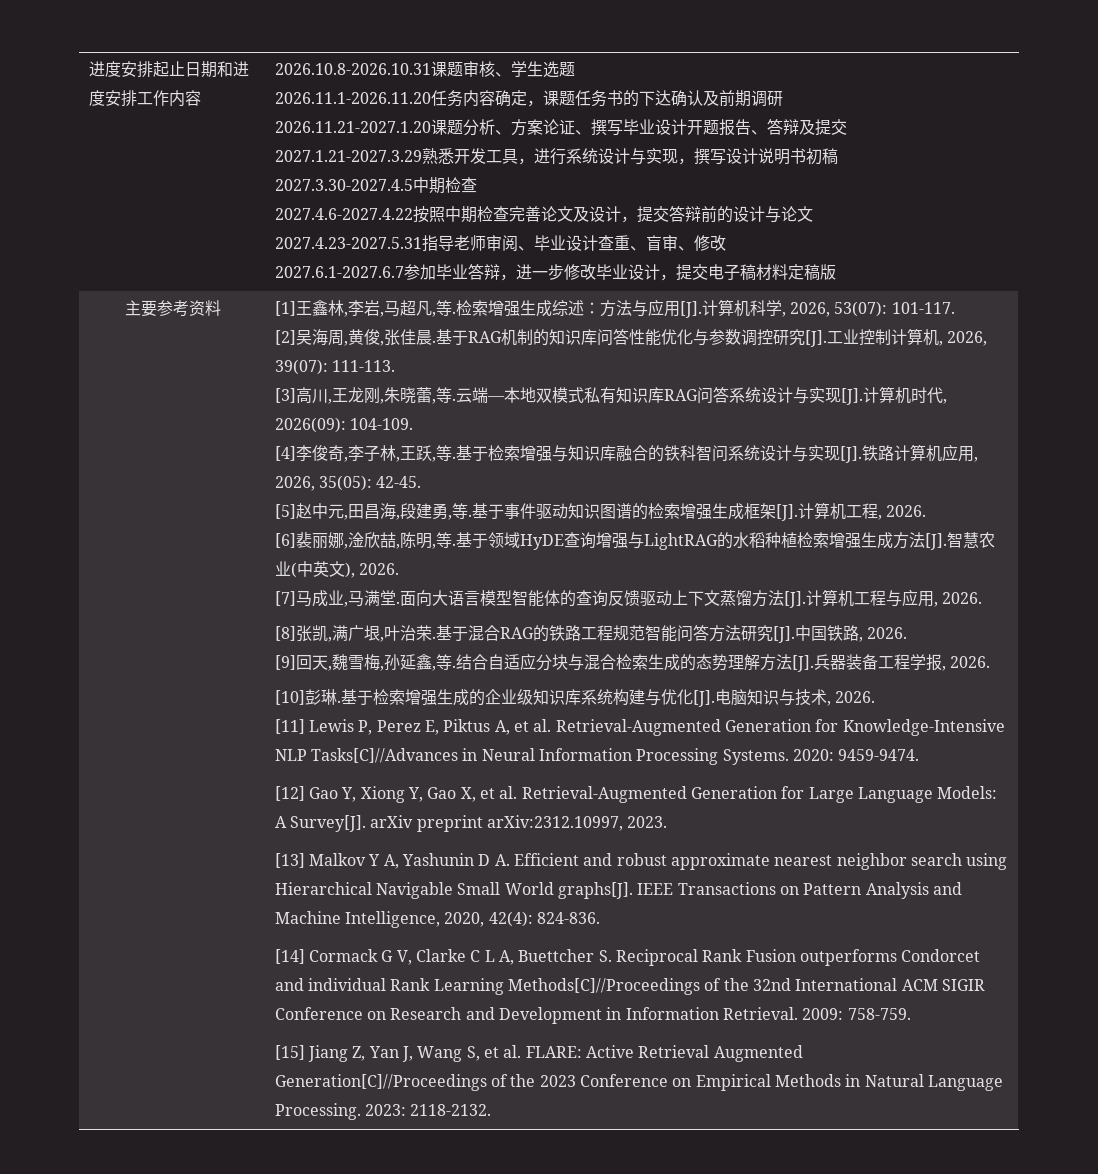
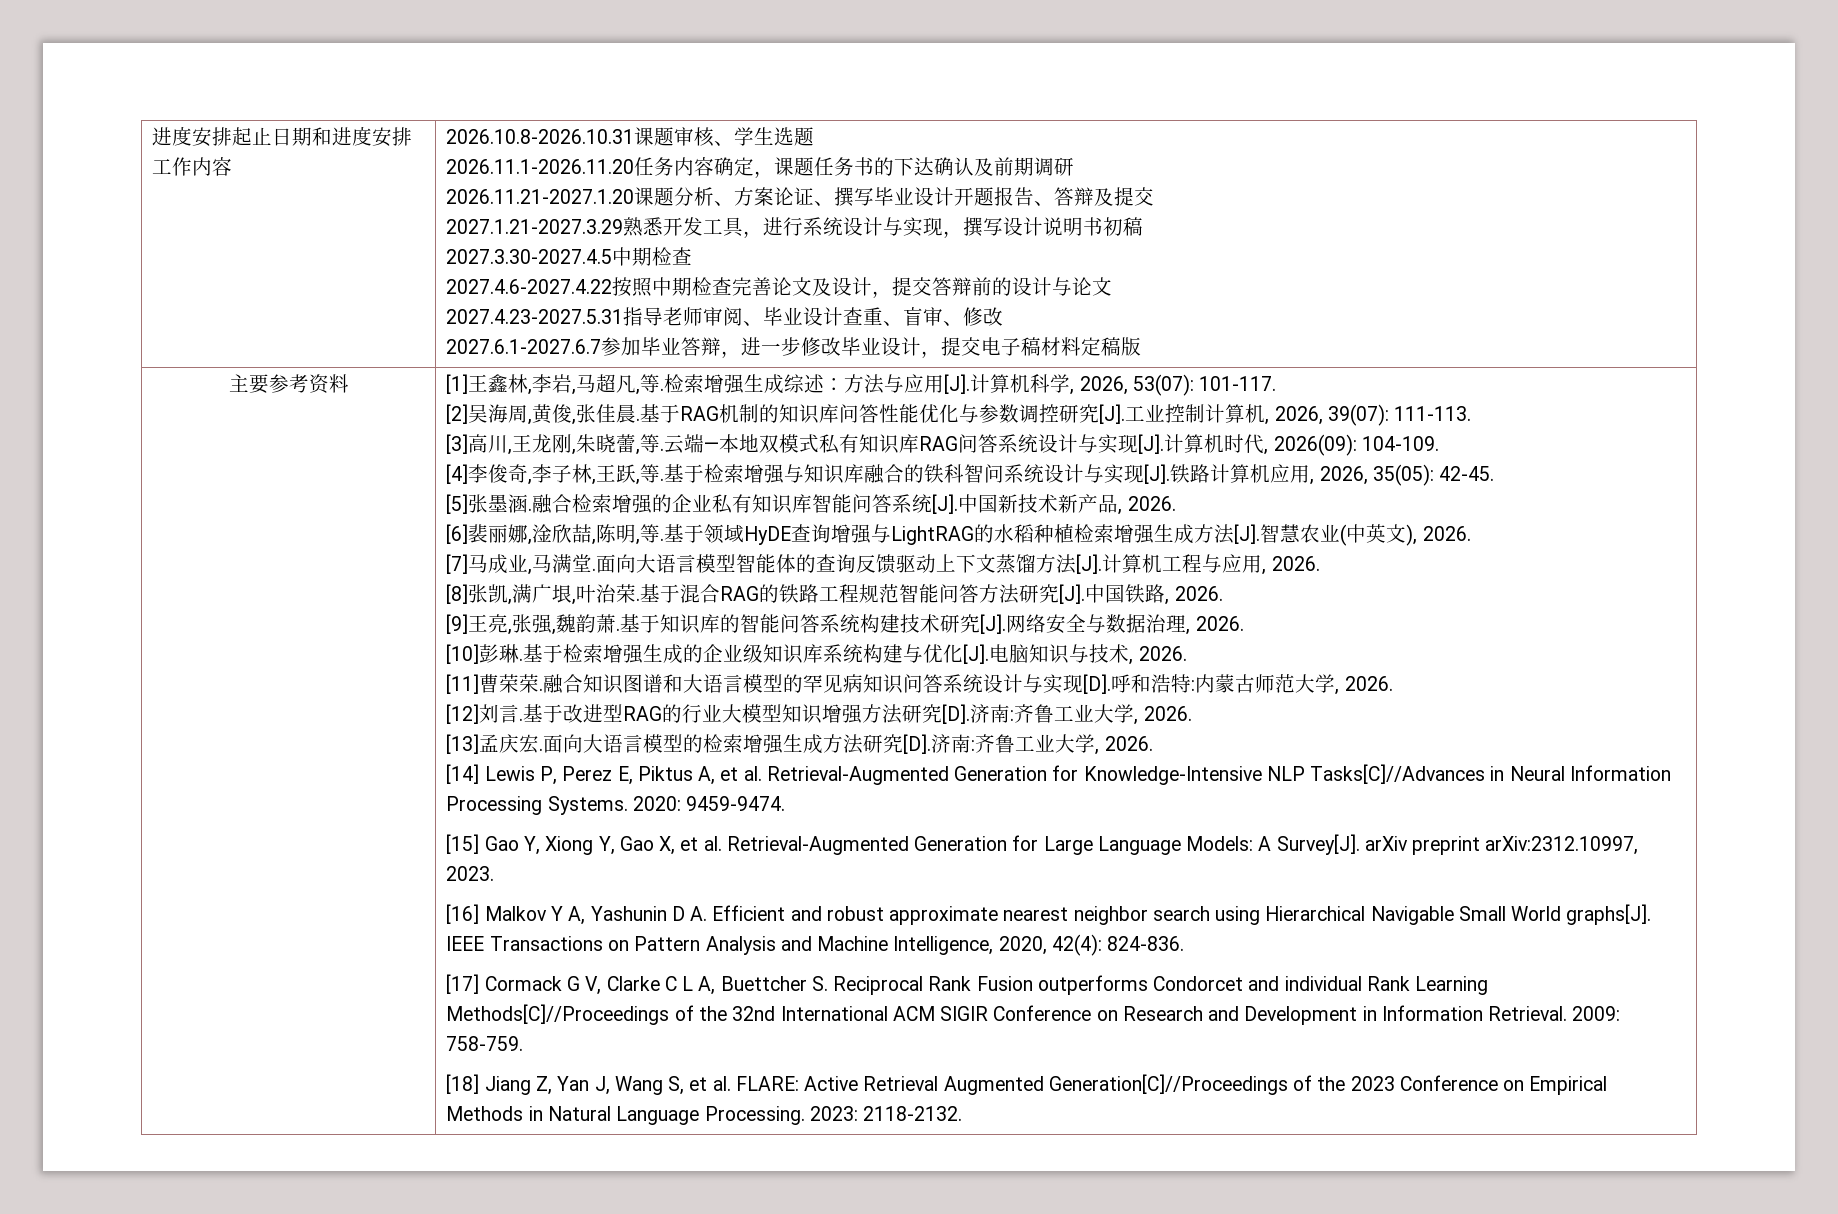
[295,502,878,521] 赵中元,田昌海,段建勇,等.基于事件驱动知识图谱的检索增强生成框架[J].计算机工程 -> [468,494,1119,514] 张墨涵.融合检索增强的企业私有知识库智能问答系统[J].中国新技术新产品
[295,653,942,672] 回天,魏雪梅,孙延鑫,等.结合自适应分块与混合检索生成的态势理解方法[J].兵器装备工程学报 -> [468,614,1187,635] 王亮,张强,魏韵萧.基于知识库的智能问答系统构建技术研究[J].网络安全与数据治理
(305, 726) none -> [479,674,1393,695] [446,704,1192,725] [446,734,1153,755] [446,764,480,784] 曹荣荣.融合知识图谱和大语言模型的罕见病知识问答系统设计与实现[D].呼和浩特:内蒙古师范大学, 2026. // [12]刘言.基于改进型RAG的行业大模型知识增强方法研究[D].济南:齐鲁工业大学, 2026. // [13]孟庆宏.面向大语言模型的检索增强生成方法研究[D].济南:齐鲁工业大学, 2026. // [14]
[274,786,305,801] [12] -> [446,834,480,854] [15]
[274,853,305,868] [13] -> [446,904,480,924] [16]
[274,949,305,964] [14] -> [446,974,480,994] [17]
[274,1045,305,1060] [15] -> [446,1074,480,1094] [18]

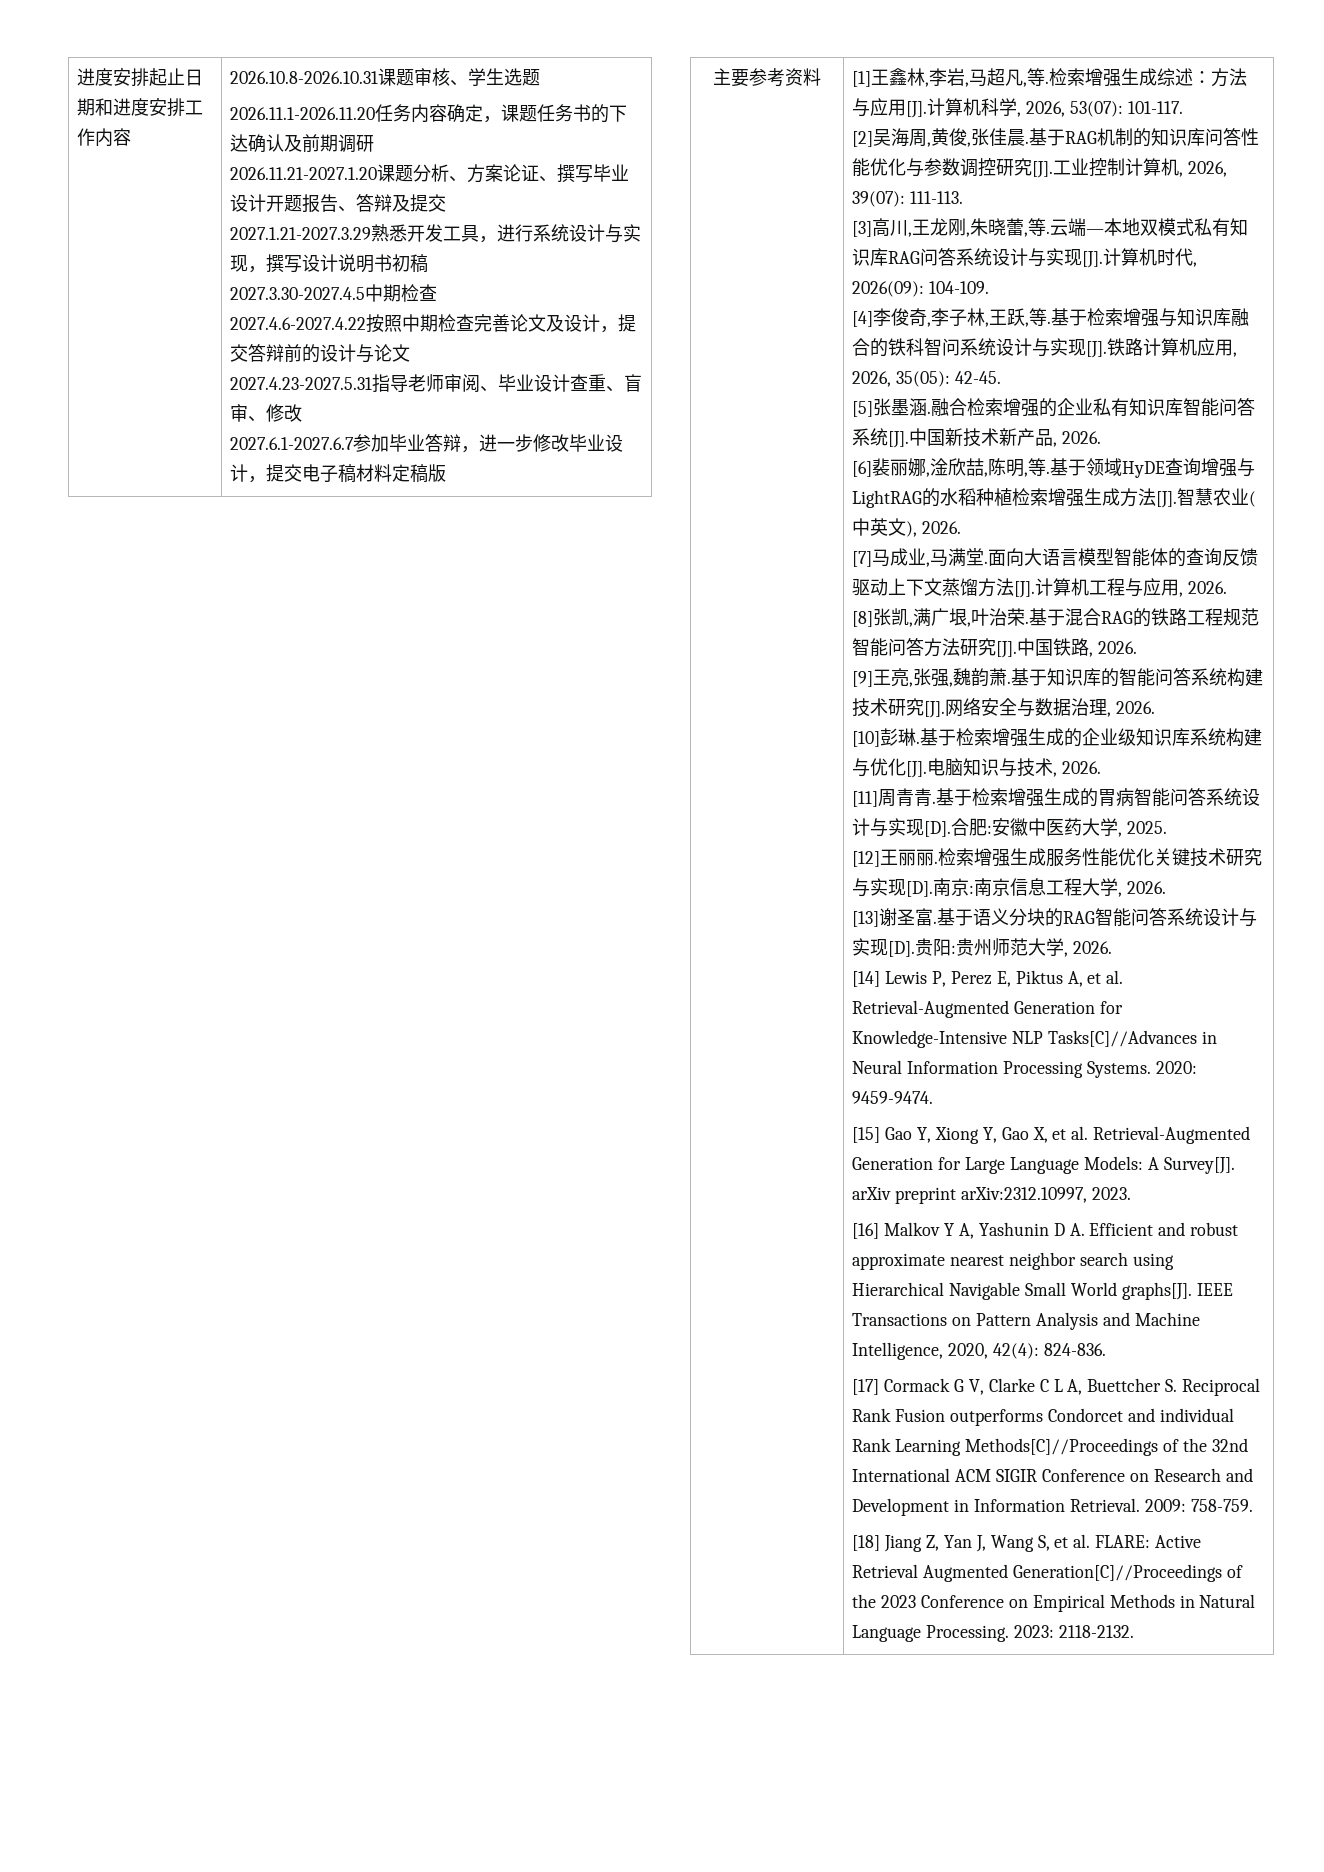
[479,674,1393,695] 曹荣荣.融合知识图谱和大语言模型的罕见病知识问答系统设计与实现[D].呼和浩特:内蒙古师范大学, 2026. -> [878,788,1261,807] [852,818,1168,837] 周青青.基于检索增强生成的胃病智能问答系统设计与实现[D].合肥:安徽中医药大学, 2025.
[479,704,1192,725] [446,734,1056,754] 刘言.基于改进型RAG的行业大模型知识增强方法研究[D].济南:齐鲁工业大学, 2026. // [13]孟庆宏.面向大语言模型的检索增强生成方法研究[D].济南:齐鲁工业 -> [880,848,1263,867] [852,878,1167,897] [852,908,1258,927] [852,938,1029,957] 王丽丽.检索增强生成服务性能优化关键技术研究与实现[D].南京:南京信息工程大学, 2026. // [13]谢圣富.基于语义分块的RAG智能问答系统设计与实现[D].贵阳:贵州师范

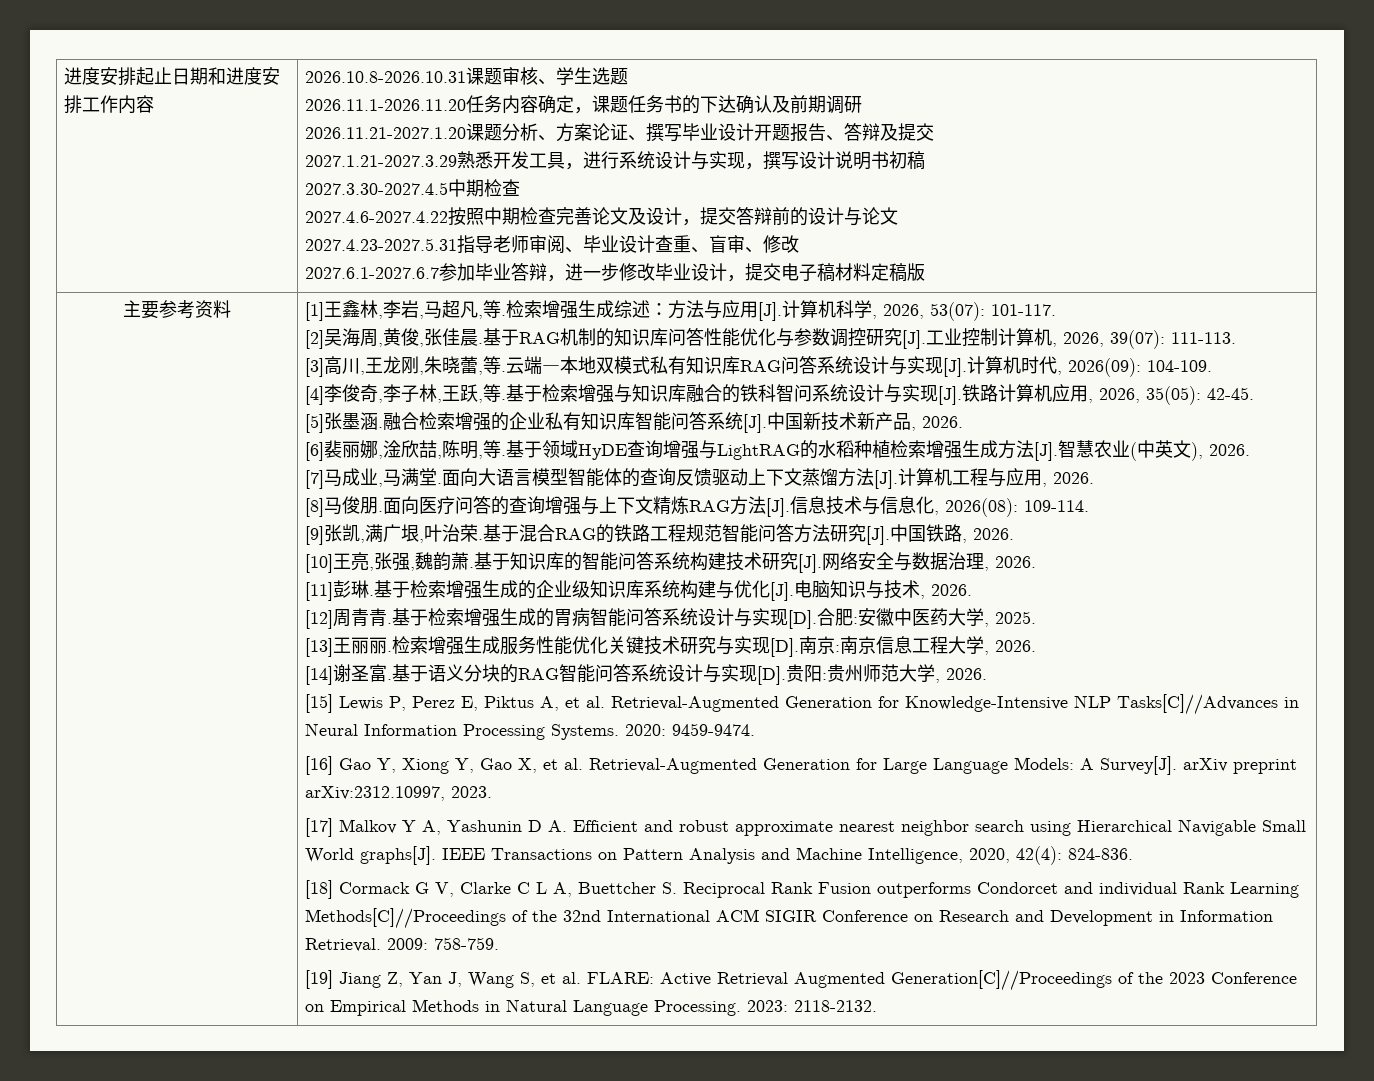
(874, 619) none -> [324,496,1090,517] [305,526,325,545] 马俊朋.面向医疗问答的查询增强与上下文精炼RAG方法[J].信息技术与信息化, 2026(08): 109-114. // [9]
[852,671,874,687] [9] -> [305,554,334,573] [10]
[852,731,881,747] [10] -> [305,582,334,601] [11]
[852,791,879,807] [11] -> [305,610,334,629] [12]
[852,851,881,867] [12] -> [305,638,334,657] [13]
[852,911,880,927] [13] -> [305,666,334,685] [14]
[852,971,881,987] [14] -> [305,694,334,713] [15]
[852,1127,881,1143] [15] -> [305,756,334,775] [16]
[852,1223,880,1239] [16] -> [305,818,334,837] [17]
[852,1379,880,1395] [17] -> [305,880,334,899] [18]
[852,1535,881,1551] [18] -> [305,970,334,989] [19]

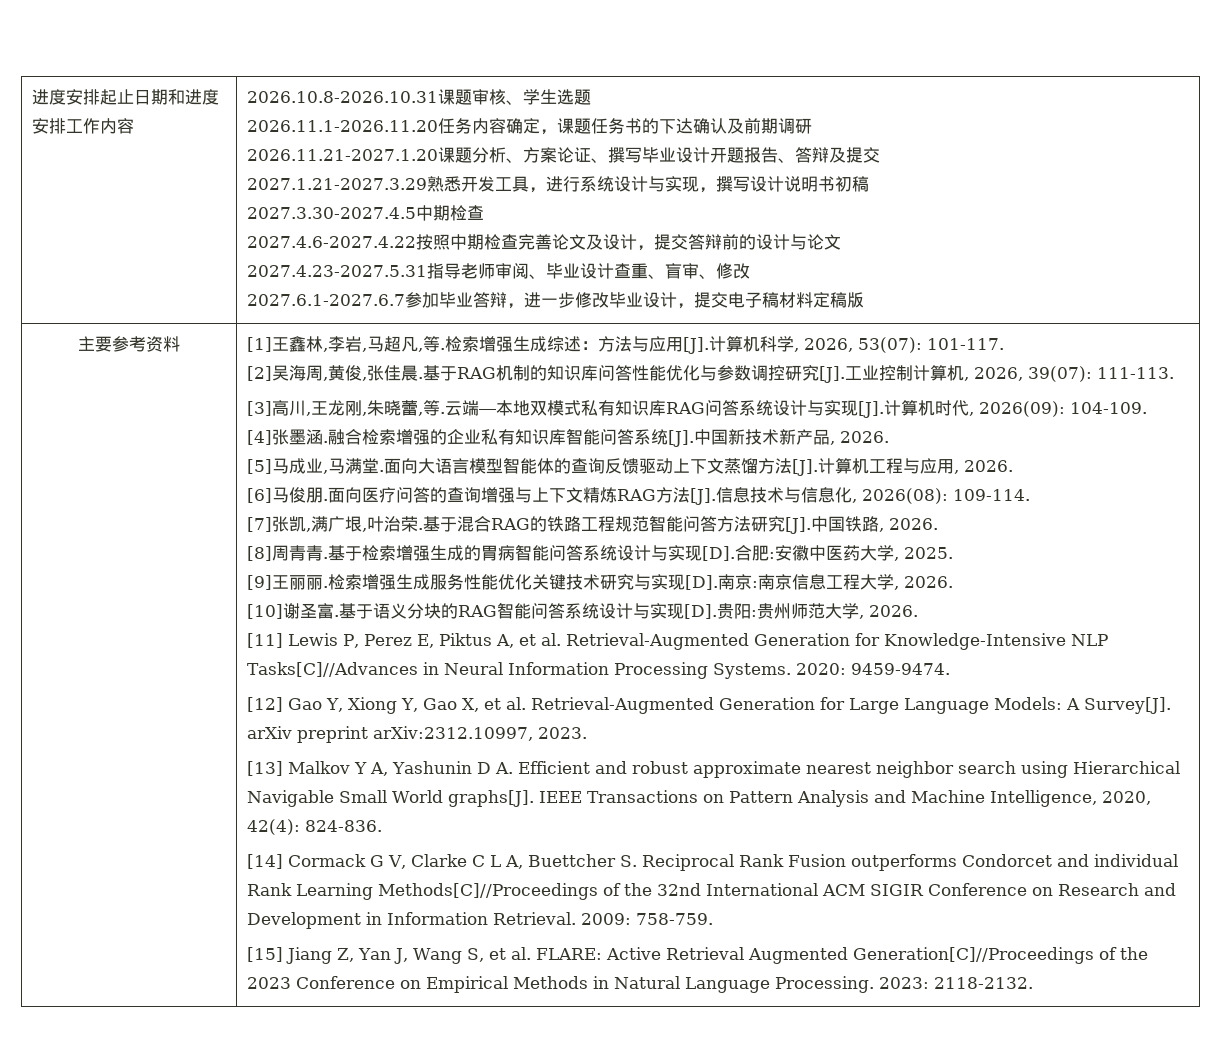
[324,384,1255,405] [305,414,325,433] 李俊奇,李子林,王跃,等.基于检索增强与知识库融合的铁科智问系统设计与实现[J].铁路计算机应用, 2026, 35(05): 42-45. // [5] -> (273, 437) none
[305,439,1251,461] [305,470,325,489] [6]裴丽娜,淦欣喆,陈明,等.基于领域HyDE查询增强与LightRAG的水稻种植检索增强生成方法[J].智慧农业(中英文), 2026. // [7] -> [247,459,273,474] [5]
[305,498,325,517] [8] -> [247,488,273,503] [6]
[305,526,325,545] [9] -> [247,517,273,532] [7]
[305,552,1037,573] [305,580,973,601] [305,610,334,629] [10]王亮,张强,魏韵萧.基于知识库的智能问答系统构建技术研究[J].网络安全与数据治理, 2026. // [11]彭琳.基于检索增强生成的企业级知识库系统构建与优化[J].电脑知识与技术, 2026. // [12] -> [247,546,273,561] [8]
[305,638,334,657] [13] -> [247,575,273,590] [9]
[305,666,334,685] [14] -> [247,604,284,619] [10]
[305,694,334,713] [15] -> [247,633,284,648] [11]
[305,756,334,775] [16] -> [247,697,284,712] [12]
[305,818,334,837] [17] -> [247,761,284,776] [13]
[305,880,334,899] [18] -> [247,854,284,869] [14]
[305,970,334,989] [19] -> [247,947,284,962] [15]

